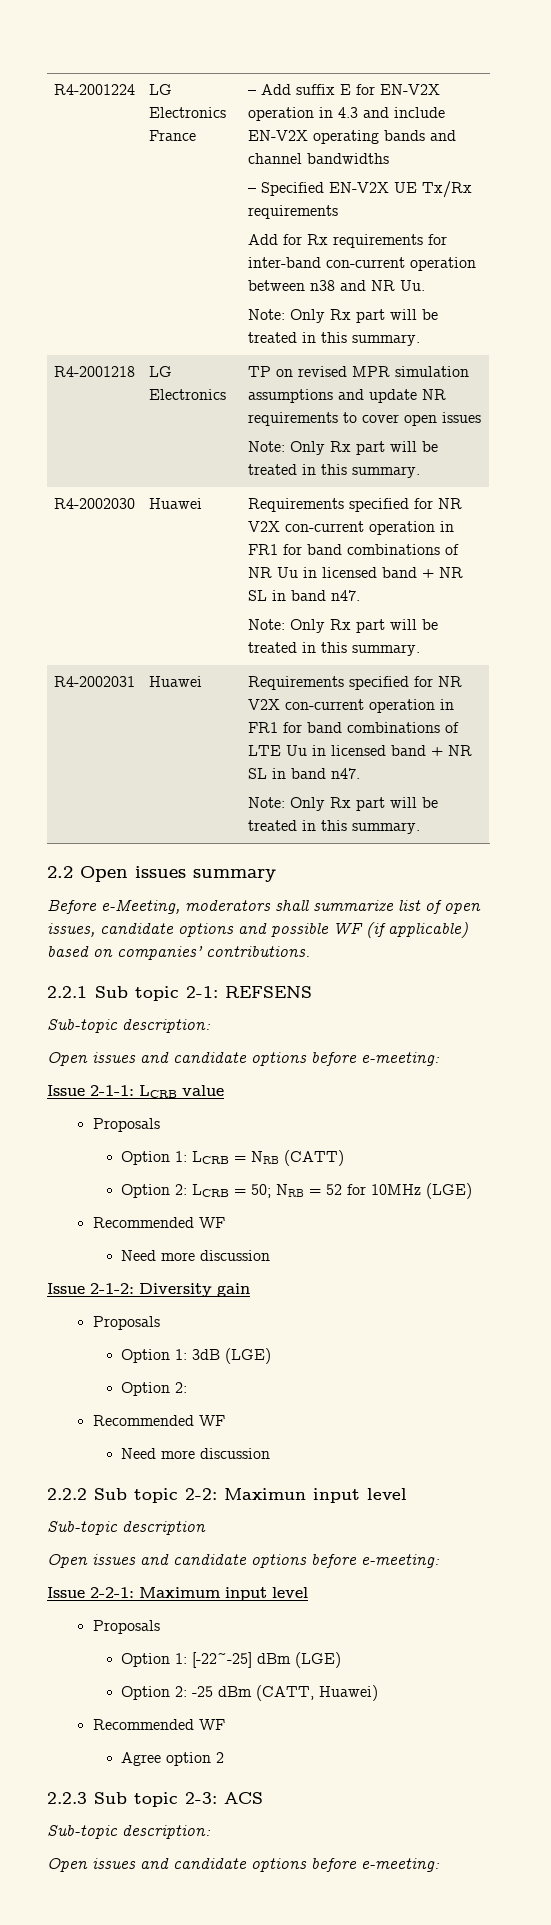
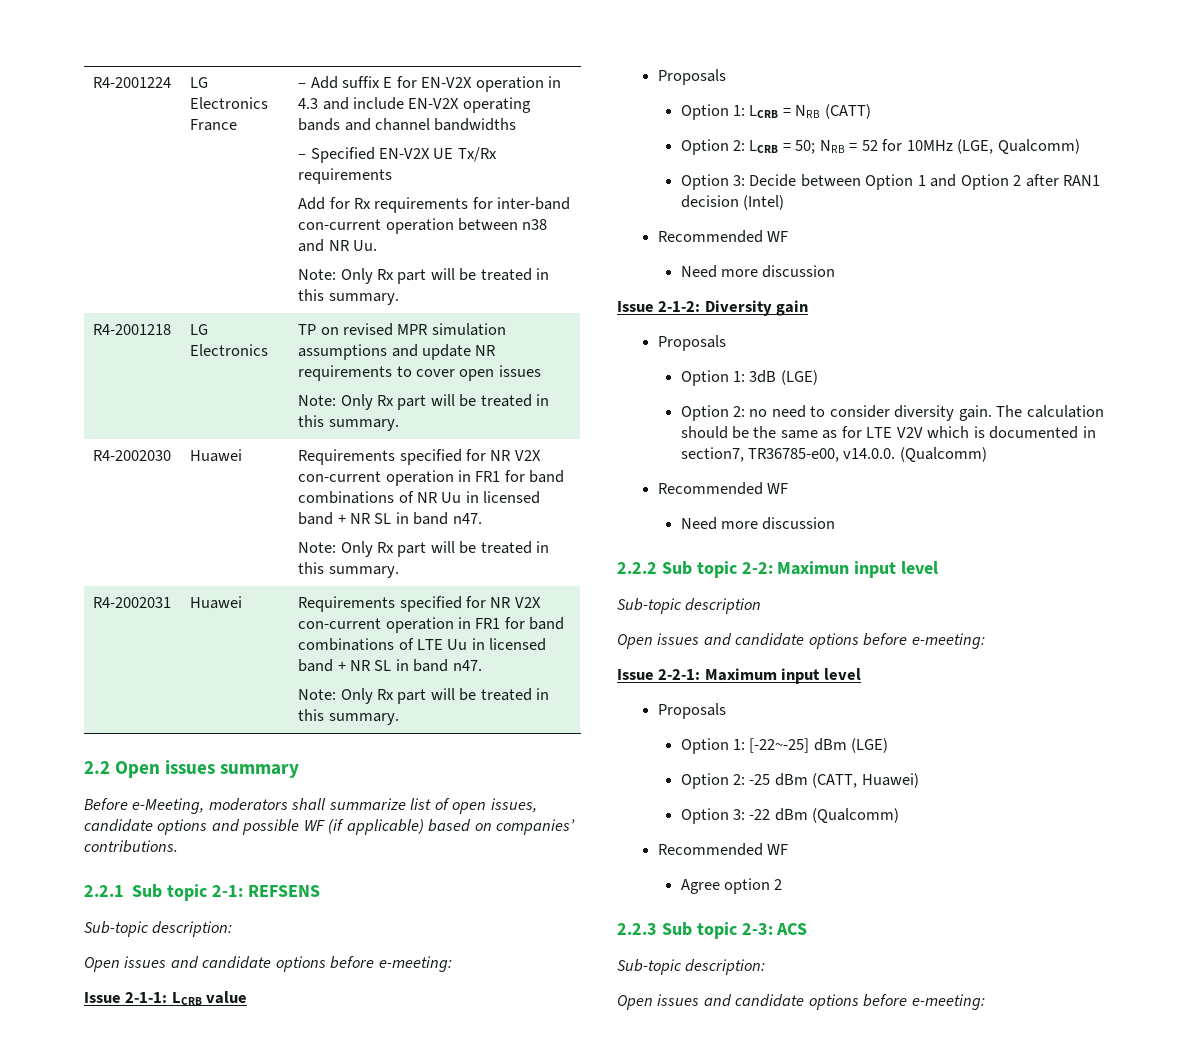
[425,1183,472,1199] (LGE) -> [957,139,1080,154] [680,174,1101,190] [680,195,785,210] (LGE, Qualcomm) // Option 3: Decide between Option 1 and Option 2 after RAN1 decision (Intel)
(187, 1387) none -> [749,405,1104,421] [680,426,1096,439] [680,447,987,462] no need to consider diversity gain. The calculation should be the same as for LTE V2V which is documented in section7, TR36785-e00, v14.0.0. (Qualcomm)
(378, 1693) none -> [680,808,900,824] // Option 3: -22 dBm (Qualcomm)

